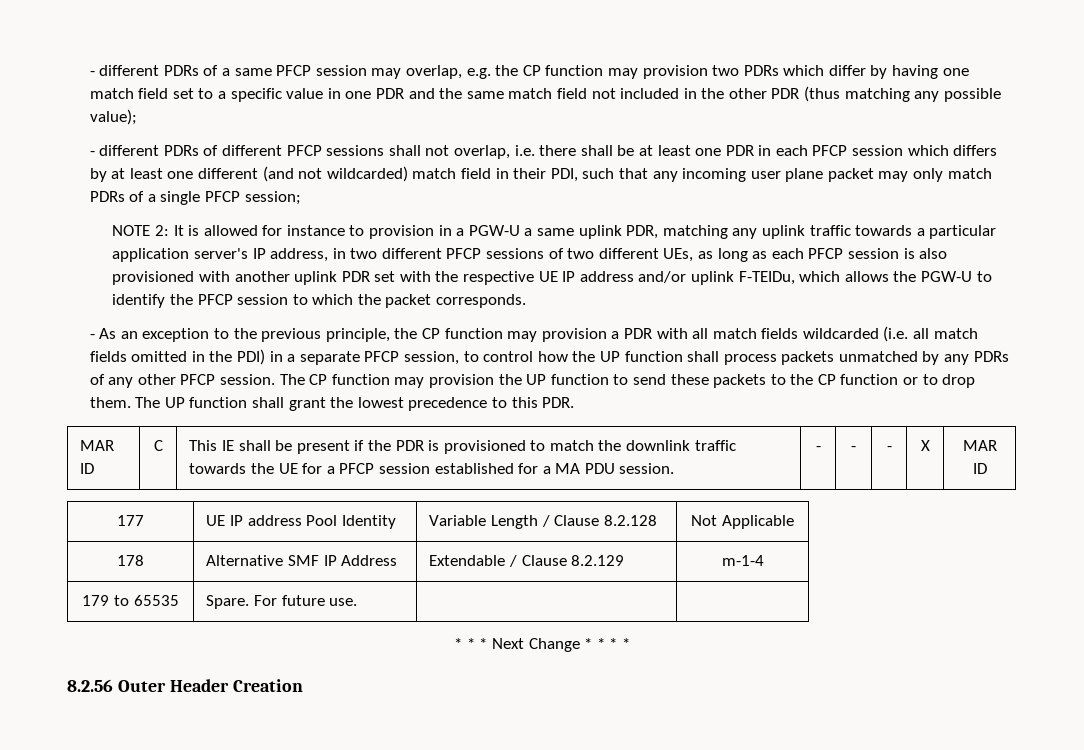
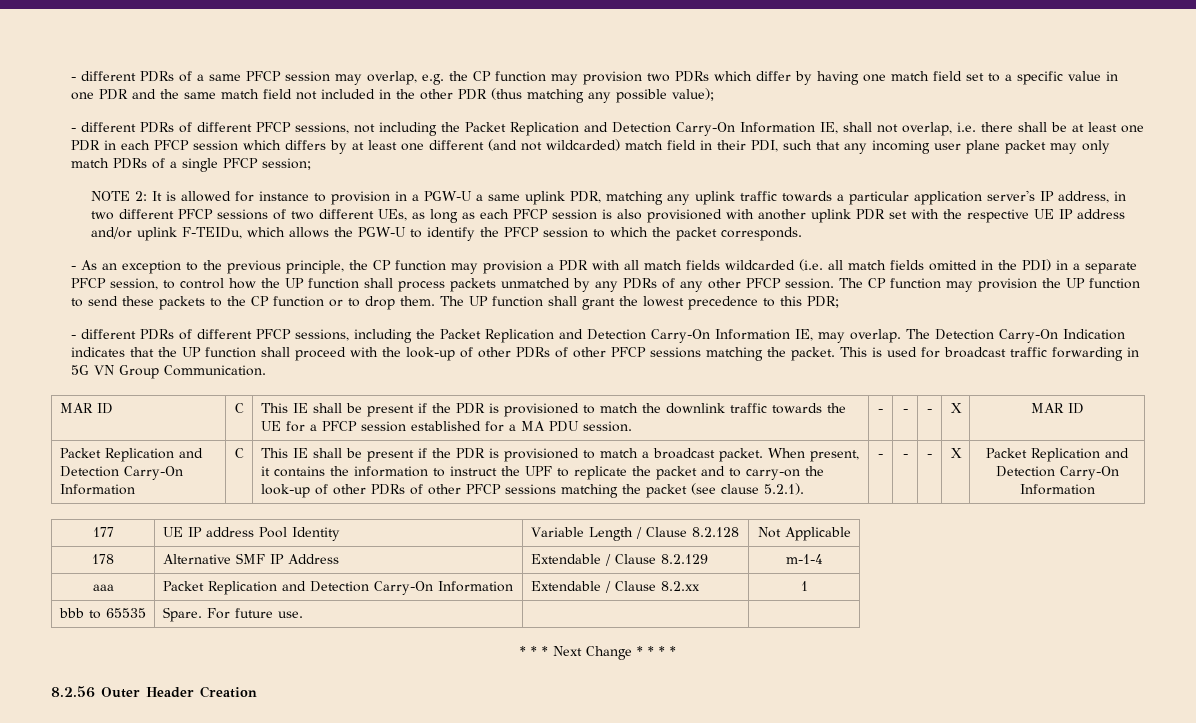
[326,145,385,156] sessions -> [295,122,839,136] sessions, not including the Packet Replication and Detection Carry-On Information IE,
[542,397,575,408] PDR. -> [807,296,840,308] [71,329,1126,343] [71,347,1140,361] [71,365,267,379] PDR; // - different PDRs of different PFCP sessions, including the Packet Replication and Detection Carry-On Information IE, may overlap. The Detection Carry-On Indication indicates that the UP function shall proceed with the look-up of other PDRs of other PFCP sessions matching the packet. This is used for broadcast traffic forwarding in 5G VN Group Communication.
(987, 468) none -> [59,448,203,462] [59,466,183,480] [59,484,135,495] [234,448,244,458] [260,448,859,462] [260,466,824,480] [260,483,804,498] [878,454,883,458] [902,454,908,458] [927,454,932,458] [950,448,962,458] [986,448,1129,462] [995,466,1119,480] [1019,484,1095,495] // Packet Replication and Detection Carry-On Information | C | This IE shall be present if the PDR is provisioned to match a broadcast packet. When present, it contains the information to instruct the UPF to replicate the packet and to carry-on the look-up of other PDRs of other PFCP sessions matching the packet (see clause 5.2.1). | - | - | - | X | Packet Replication and Detection Carry-On Information
[82,595,110,606] 179 -> [92,584,114,591] [162,581,513,595] [530,581,700,593] [800,581,808,591] [59,608,84,618] aaa | Packet Replication and Detection Carry-On Information | Extendable / Clause 8.2.xx | 1 // bbb

